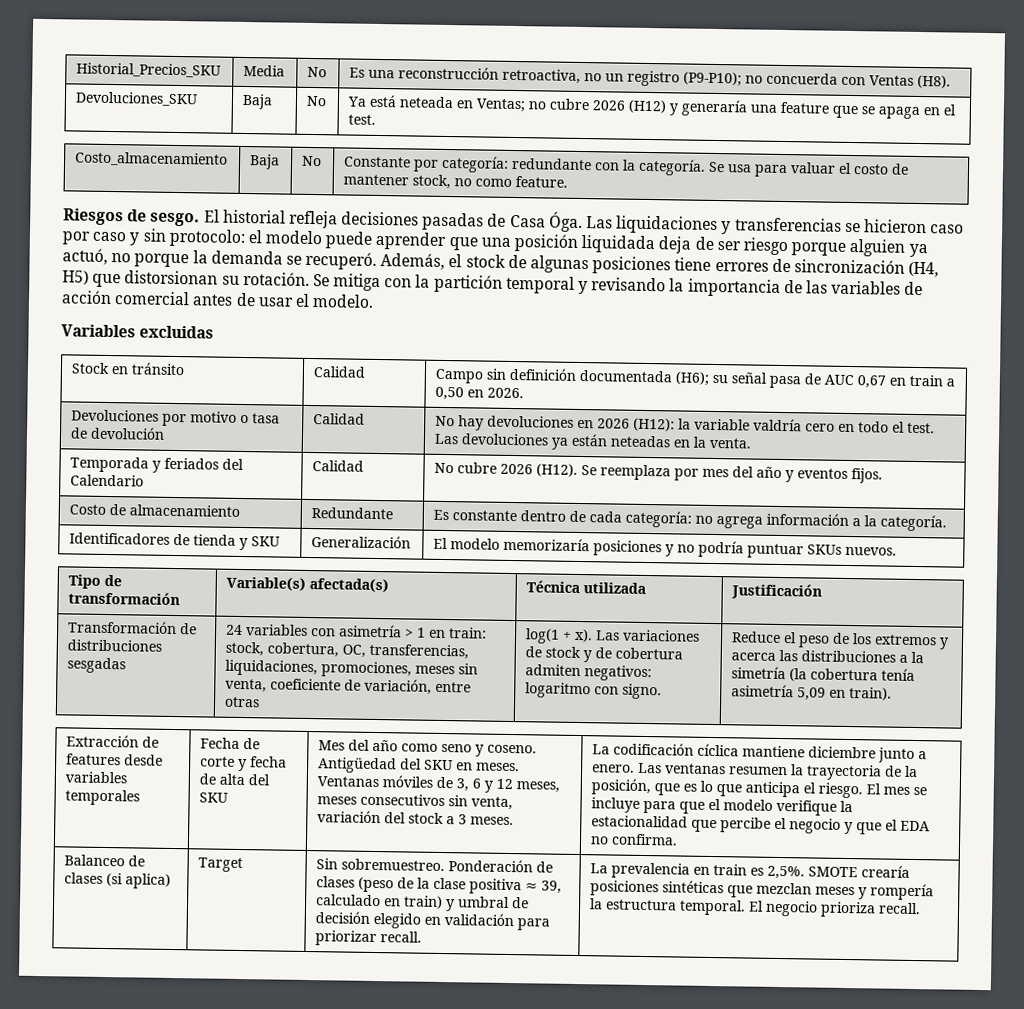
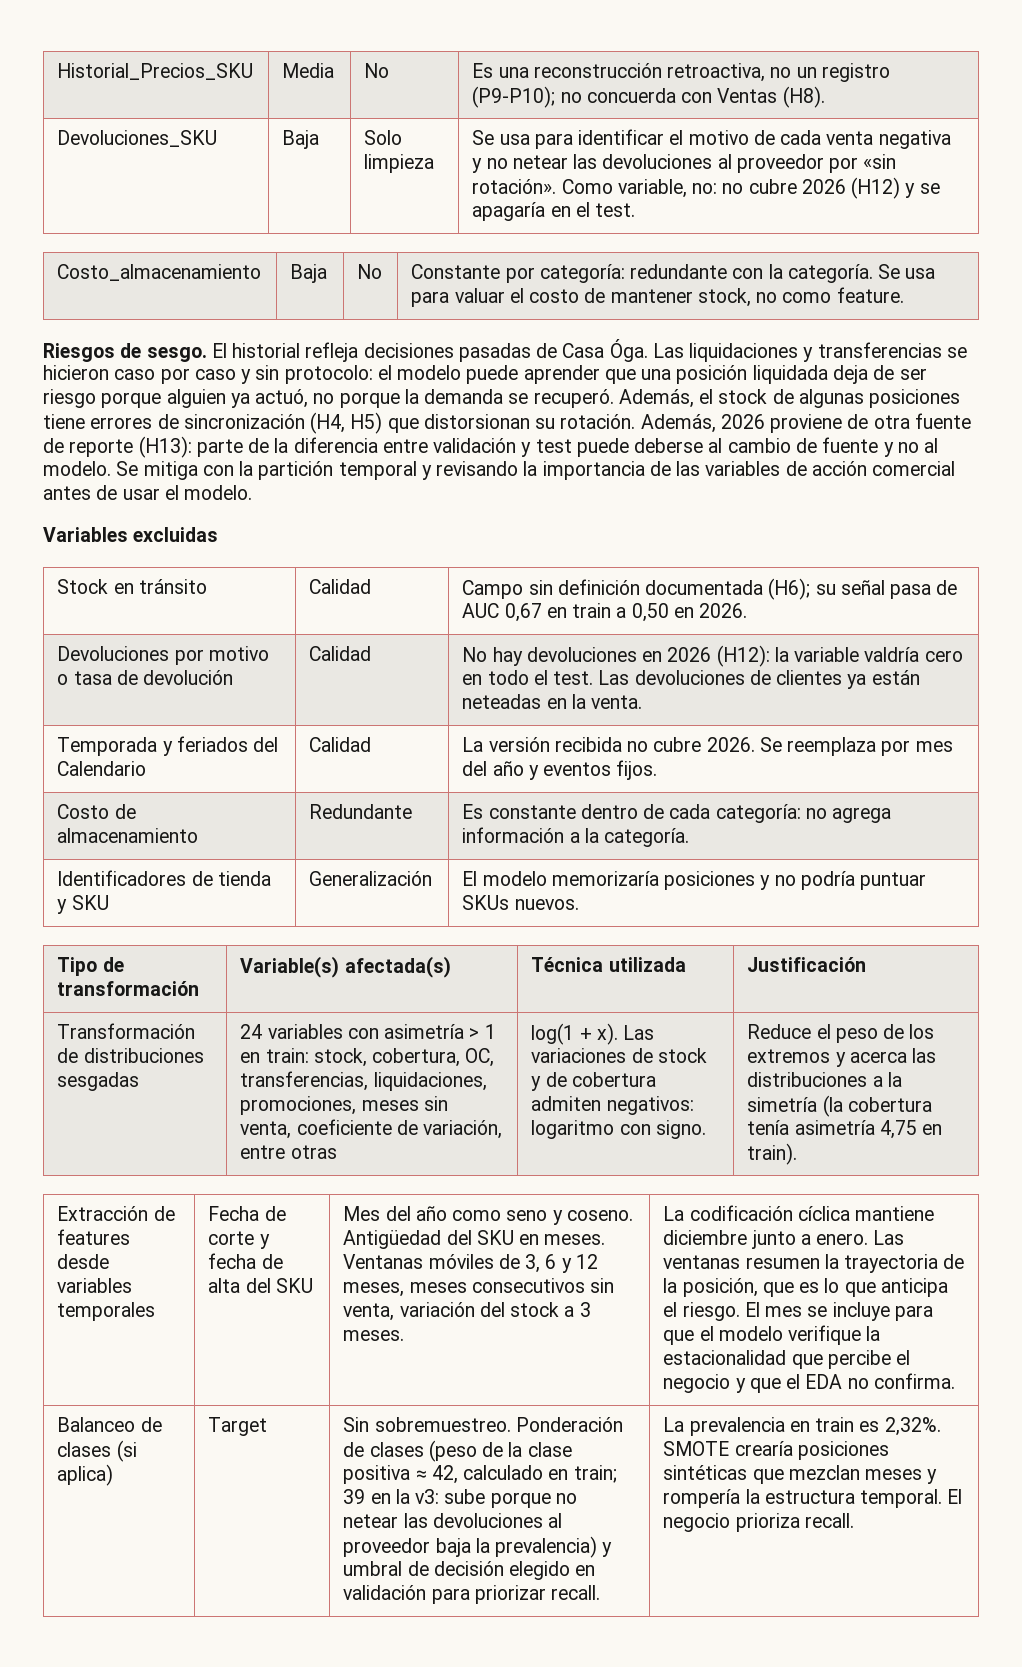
[306,95,328,107] [347,94,527,113] No | Ya está neteada en Ventas; -> [364,130,403,145] [364,154,435,173] [472,129,951,149] [472,154,897,173] [472,179,718,198] Solo limpieza | Se usa para identificar el motivo de cada venta negativa y no netear las devoluciones al proveedor por «sin rotación». Como variable, no:
[681,99,921,120] generaría una feature que se apaga -> [919,183,940,194] [472,202,546,221] se apagaría
(310, 278) none -> [640,413,971,433] [43,436,939,458] [43,461,111,476] Además, 2026 proviene de otra fuente de reporte (H13): parte de la diferencia entre validación y test puede deberse al cambio de fuente y no al modelo.
(550, 439) none -> [749,670,843,685] de clientes
[434,462,579,477] No cubre 2026 (H12). -> [462,737,755,752] La versión recibida no cubre 2026.
[797,687,827,701] 5,09 -> [879,1120,917,1139] 4,75
[541,880,563,894] 39, -> [431,1465,458,1484] 42,
[403,895,444,910] train) -> [573,1465,617,1483] [343,1489,577,1508] [343,1513,563,1528] [343,1536,598,1558] train; 39 en la v3: sube porque no netear las devoluciones al proveedor baja la prevalencia)
[767,865,806,880] 2,5%. -> [884,1417,941,1436] 2,32%.

